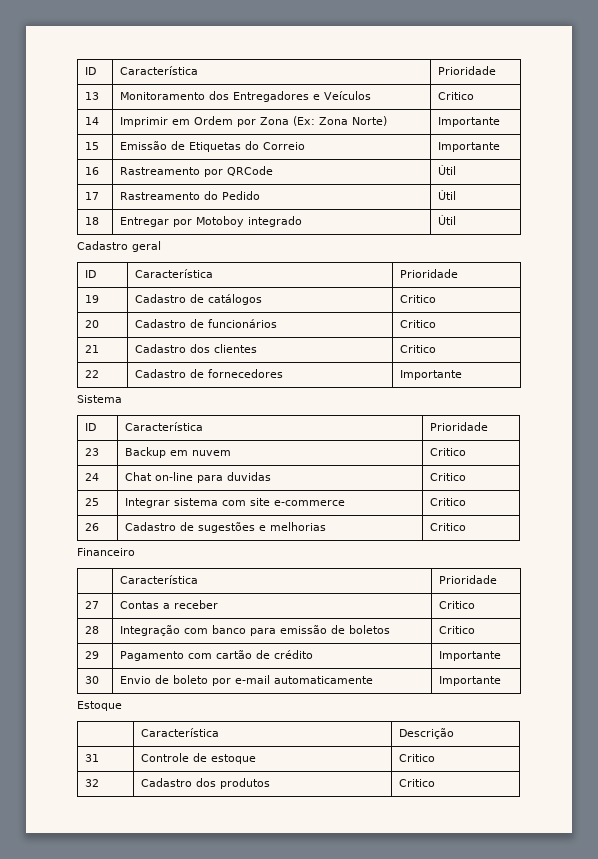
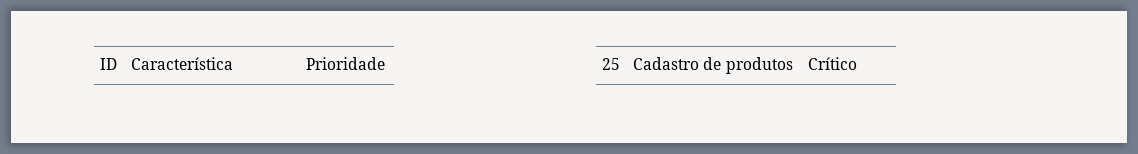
[85,67,97,75] [120,66,199,75] [438,66,497,75] [85,92,100,100] [120,91,372,102] [438,92,475,100] [85,117,100,125] [120,116,388,127] [438,117,501,127] [85,142,100,150] [120,141,306,152] [438,142,501,152] [85,167,100,175] [120,166,274,177] [438,165,457,175] [85,192,100,200] [120,191,261,200] [438,190,457,200] [85,217,100,225] [120,216,303,227] [438,215,457,225] [77,241,161,252] [85,270,97,278] [135,269,214,278] [400,269,459,278] [85,295,100,303] [135,294,263,305] [400,295,437,303] [85,320,100,328] [135,319,278,328] [400,320,437,328] [85,345,100,353] [135,344,258,353] [400,345,437,353] [85,370,100,378] [135,369,284,378] [400,370,463,380] [77,395,122,403] [85,423,97,431] [125,422,204,431] [430,422,489,431] [85,448,100,456] [125,447,232,458] [430,448,467,456] [85,473,100,481] [125,472,272,483] [430,473,467,481] [85,498,100,506] [125,498,346,508] [430,498,467,506] [85,523,100,531] [125,522,327,533] [430,523,467,531] [77,548,135,556] [120,575,199,584] [439,575,498,584] [85,601,100,609] [120,600,219,609] [439,601,476,609] [85,626,100,634] [120,625,391,636] [439,626,476,634] [85,651,100,659] [120,650,314,661] [439,651,502,661] [85,676,100,684] [120,675,374,686] [439,676,502,686] [77,701,122,711] [141,728,220,737] [399,728,455,739] [85,754,100,762] [141,753,257,764] [399,754,436,762] [85,779,100,787] [141,778,217,787] ID | Característica | Prioridade // 13 | Monitoramento dos Entregadores e Veículos | Critico // 14 | Imprimir em Ordem por Zona (Ex: Zona Norte) | Importante // 15 | Emissão de Etiquetas do Correio | Importante // 16 | Rastreamento por QRCode | Útil // 17 | Rastreamento do Pedido | Útil // 18 | Entregar por Motoboy integrado | Útil // Cadastro geral // ID | Característica | Prioridade // 19 | Cadastro de catálogos | Critico // 20 | Cadastro de funcionários | Critico // 21 | Cadastro dos clientes | Critico // 22 | Cadastro de fornecedores | Importante // Sistema // ID | Característica | Prioridade // 23 | Backup em nuvem | Critico // 24 | Chat on-line para duvidas | Critico // 25 | Integrar sistema com site e-commerce | Critico // 26 | Cadastro de sugestões e melhorias | Critico // Financeiro // | Característica | Prioridade // 27 | Contas a receber | Critico // 28 | Integração com banco para emissão de boletos | Critico // 29 | Pagamento com cartão de crédito | Importante // 30 | Envio de boleto por e-mail automaticamente | Importante // Estoque // | Característica | Descrição // 31 | Controle de estoque | Critico // 32 | Cadastro dos -> [100,58,118,70] [131,57,234,70] [306,57,386,70] [602,58,621,70] [633,57,722,70] ID | Característica | Prioridade // 25 | Cadastro de
[399,779,436,787] Critico -> [808,57,858,70] Crítico

